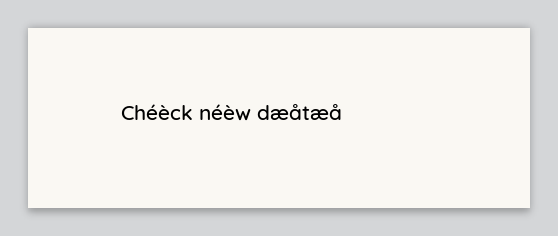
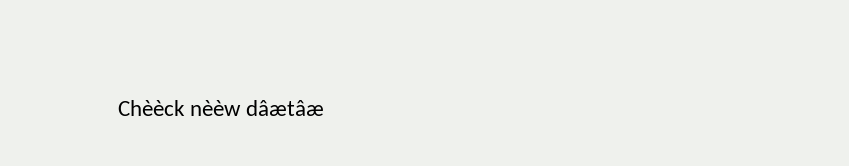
[121,104,342,121] Chéèck néèw dæåtæå -> [118,100,325,116] Chèèck nèèw dâætâæ

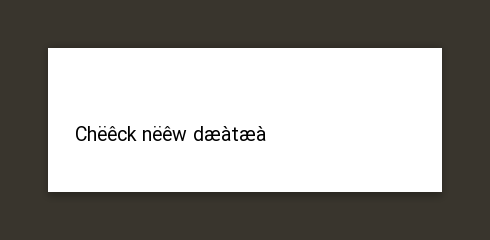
[118,100,325,116] Chèèck nèèw dâætâæ -> [75,126,266,141] Chëêck nëêw dæàtæà

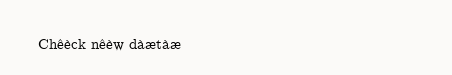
[75,126,266,141] Chëêck nëêw dæàtæà -> [38,39,181,51] Chêèck nêèw dàætàæ

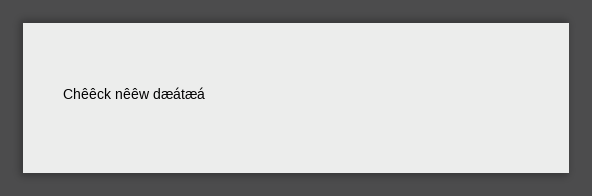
[38,39,181,51] Chêèck nêèw dàætàæ -> [63,87,205,99] Chêêck nêêw dæátæá

